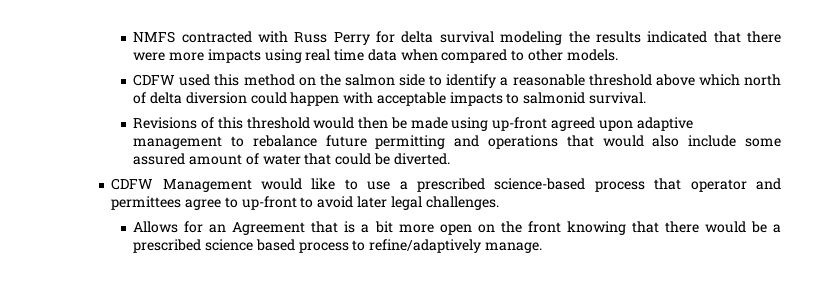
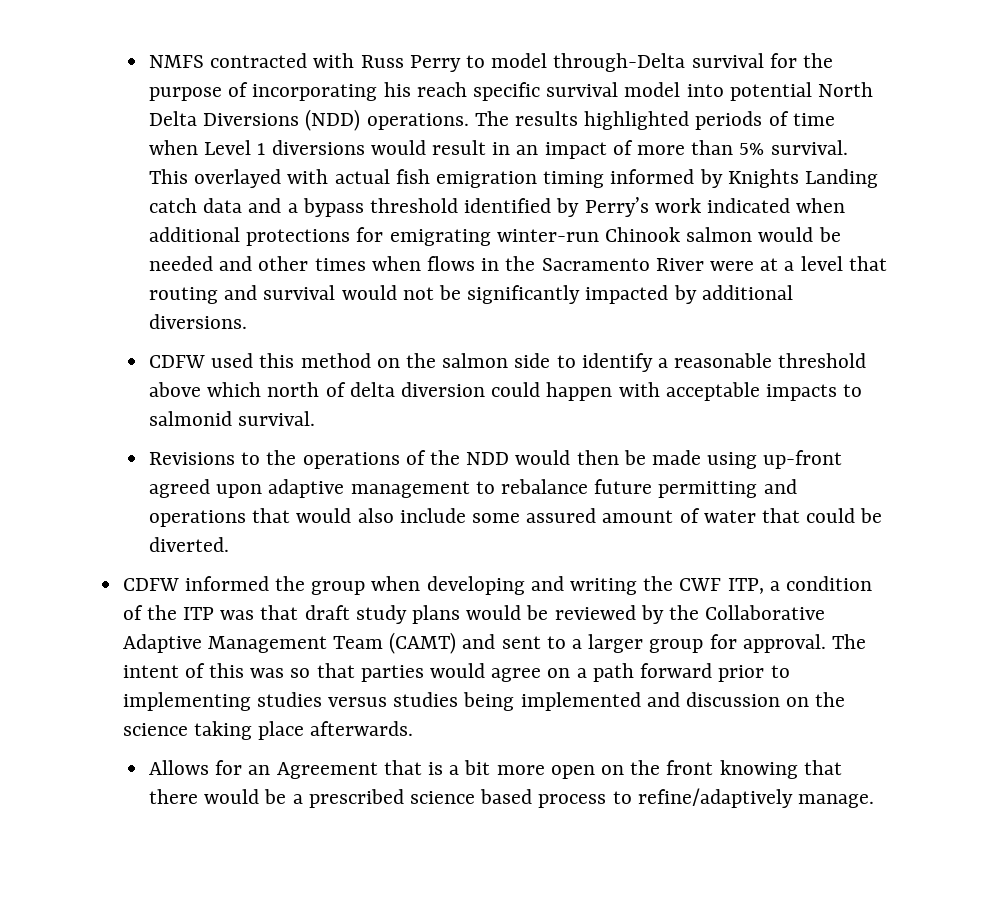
[376,31,782,45] [133,49,618,63] for delta survival modeling the results indicated that there were more impacts using real time data when compared to other models. -> [465,53,833,72] [148,82,873,101] [148,109,835,131] [148,140,848,159] [148,169,878,188] [148,197,846,217] [148,227,841,246] [148,256,887,271] [148,285,793,304] [148,314,247,329] to model through-Delta survival for the purpose of incorporating his reach specific survival model into potential North Delta Diversions (NDD) operations. The results highlighted periods of time when Level 1 diversions would result in an impact of more than 5% survival. This overlayed with actual fish emigration timing informed by Knights Landing catch data and a bypass threshold identified by Perry’s work indicated when additional protections for emigrating winter-run Chinook salmon would be needed and other times when flows in the Sacramento River were at a level that routing and survival would not be significantly impacted by additional diversions.
[201,117,310,129] of this threshold -> [241,450,510,469] to the operations of the NDD
[162,178,781,192] [111,196,499,210] Management would like to use a prescribed science-based process that operator and permittees agree to up-front to avoid later legal challenges. -> [184,576,873,595] [122,605,826,624] [122,632,867,654] [122,663,790,682] [122,692,846,711] [122,721,414,740] informed the group when developing and writing the CWF ITP, a condition of the ITP was that draft study plans would be reviewed by the Collaborative Adaptive Management Team (CAMT) and sent to a larger group for approval. The intent of this was so that parties would agree on a path forward prior to implementing studies versus studies being implemented and discussion on the science taking place afterwards.

